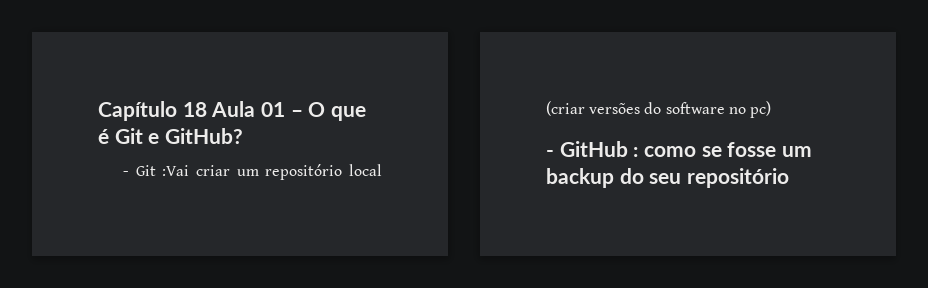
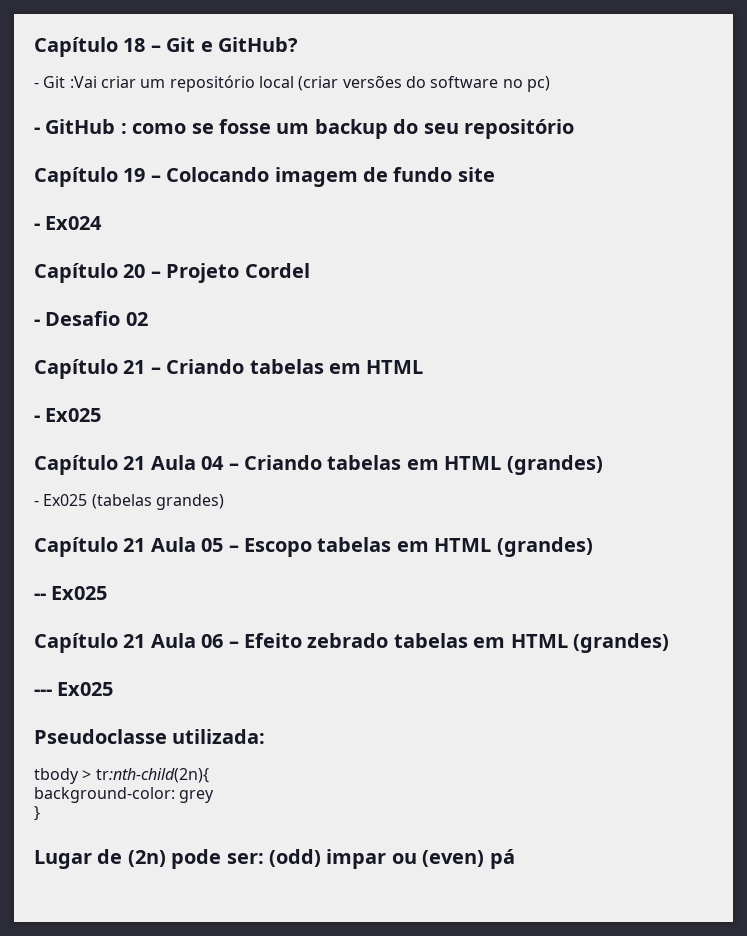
[211,101,367,121] [98,129,109,144] Aula 01 – O que é -> [150,45,161,52] –
(790, 178) none -> [34,167,495,187] [34,216,103,230] [34,263,310,283] [34,311,148,326] [34,359,424,379] [34,408,102,422] [34,455,603,475] [34,494,224,510] [34,537,593,557] [34,586,108,600] [34,633,669,653] [34,682,114,696] [34,729,266,744] [34,768,209,784] [34,787,215,803] [34,806,40,821] [34,849,515,869] // Capítulo 19 – Colocando imagem de fundo site // - Ex024 // Capítulo 20 – Projeto Cordel // - Desafio 02 // Capítulo 21 – Criando tabelas em HTML // - Ex025 // Capítulo 21 Aula 04 – Criando tabelas em HTML (grandes) // - Ex025 (tabelas grandes) // Capítulo 21 Aula 05 – Escopo tabelas em HTML (grandes) // -- Ex025 // Capítulo 21 Aula 06 – Efeito zebrado tabelas em HTML (grandes) // --- Ex025 // Pseudoclasse utilizada: // tbody > tr:nth-child(2n){ // background-color: grey // } // Lugar de (2n) pode ser: (odd) impar ou (even) pá

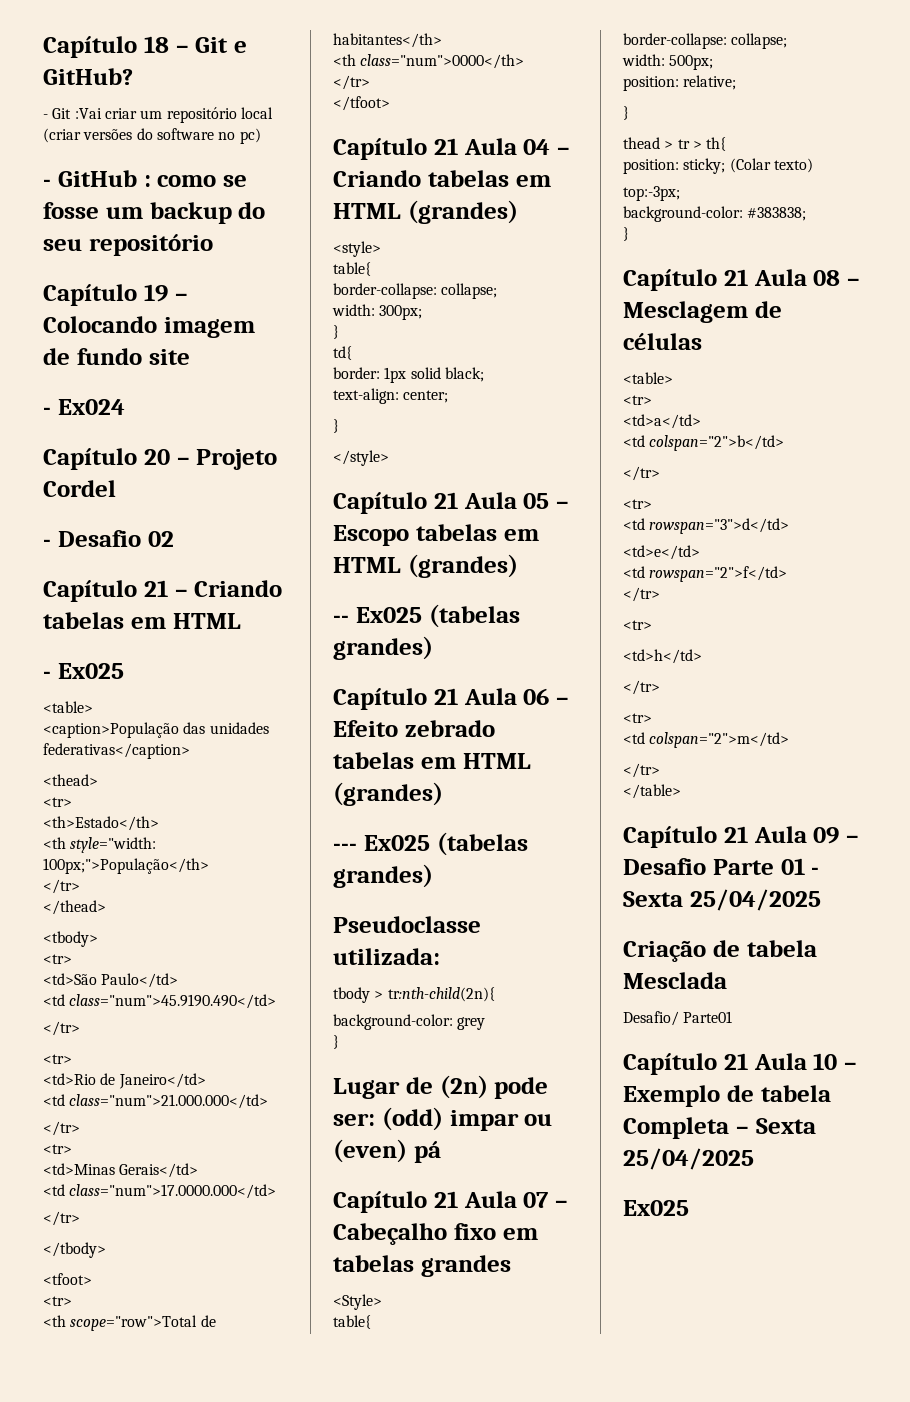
(102, 415) none -> [43,701,93,713] [43,722,269,738] [43,743,190,759] [43,774,98,786] [43,797,72,807] [43,816,159,831] [43,837,157,853] [43,858,209,874] [43,879,80,894] [43,900,106,915] [43,931,98,947] [43,954,72,964] [43,973,179,988] [43,994,277,1009] [43,1021,80,1036] [43,1054,72,1064] [43,1073,206,1089] [43,1094,269,1109] [43,1121,80,1136] [43,1144,72,1154] [43,1163,199,1178] [43,1184,277,1199] [43,1211,80,1226] [43,1242,106,1258] [43,1273,92,1285] [43,1296,72,1306] [43,1315,216,1331] [333,33,442,48] [333,54,525,69] [333,75,370,90] [333,96,390,111] // <table> // <caption>População das unidades federativas</caption> // <thead> // <tr> // <th>Estado</th> // <th style="width: 100px;">População</th> // </tr> // </thead> // <tbody> // <tr> // <td>São Paulo</td> // <td class="num">45.9190.490</td> // </tr> // <tr> // <td>Rio de Janeiro</td> // <td class="num">21.000.000</td> // </tr> // <tr> // <td>Minas Gerais</td> // <td class="num">17.0000.000</td> // </tr> // </tbody> // <tfoot> // <tr> // <th scope="row">Total de habitantes</th> // <th class="num">0000</th> // </tr> // </tfoot>
[34,494,224,510] - Ex025 (tabelas grandes) -> [333,241,381,257] [333,262,371,276] [333,283,498,299] [332,304,423,320] [333,325,339,339] [333,346,352,360] [333,367,484,383] [333,388,449,404] [333,419,339,433] [333,450,389,466] <style> // table{ // border-collapse: collapse; // width: 300px; // } // td{ // border: 1px solid black; // text-align: center; // } // </style>
(108, 593) none -> [428,604,520,628] [333,636,433,660] (tabelas grandes)
(114, 689) none -> [436,832,528,856] [333,864,433,888] (tabelas grandes)
(515, 859) none -> [333,1191,568,1213] [333,1223,538,1245] [333,1255,511,1277] [333,1294,382,1310] [333,1315,371,1329] [623,33,788,49] [622,54,714,70] [623,75,737,91] [623,106,629,120] [623,137,727,151] [623,158,813,174] [623,186,680,201] [623,206,807,222] [623,227,629,241] [623,269,860,291] [623,301,782,323] [623,333,702,350] [623,372,673,384] [623,395,652,405] [623,414,701,429] [623,435,785,451] [623,466,660,481] [623,499,652,509] [623,518,790,534] [623,545,700,560] [623,566,788,582] [623,587,660,602] [623,620,652,630] [623,649,702,664] [623,680,660,695] [623,713,652,723] [623,732,790,748] [623,763,660,778] [623,784,681,799] [623,826,859,848] [623,858,820,875] [623,889,821,911] [623,940,817,962] [623,972,727,989] [623,1011,733,1026] [623,1053,857,1075] [623,1085,831,1107] [623,1117,816,1139] [623,1148,754,1170] [623,1200,689,1216] // Capítulo 21 Aula 07 – Cabeçalho fixo em tabelas grandes // <Style> // table{ // border-collapse: collapse; // width: 500px; // position: relative; // } // thead > tr > th{ // position: sticky; (Colar texto) // top:-3px; // background-color: #383838; // } // Capítulo 21 Aula 08 – Mesclagem de células // <table> // <tr> // <td>a</td> // <td colspan="2">b</td> // </tr> // <tr> // <td rowspan="3">d</td> // <td>e</td> // <td rowspan="2">f</td> // </tr> // <tr> // <td>h</td> // </tr> // <tr> // <td colspan="2">m</td> // </tr> // </table> // Capítulo 21 Aula 09 – Desafio Parte 01 - Sexta 25/04/2025 // Criação de tabela Mesclada // Desafio/ Parte01 // Capítulo 21 Aula 10 – Exemplo de tabela Completa – Sexta 25/04/2025 // Ex025

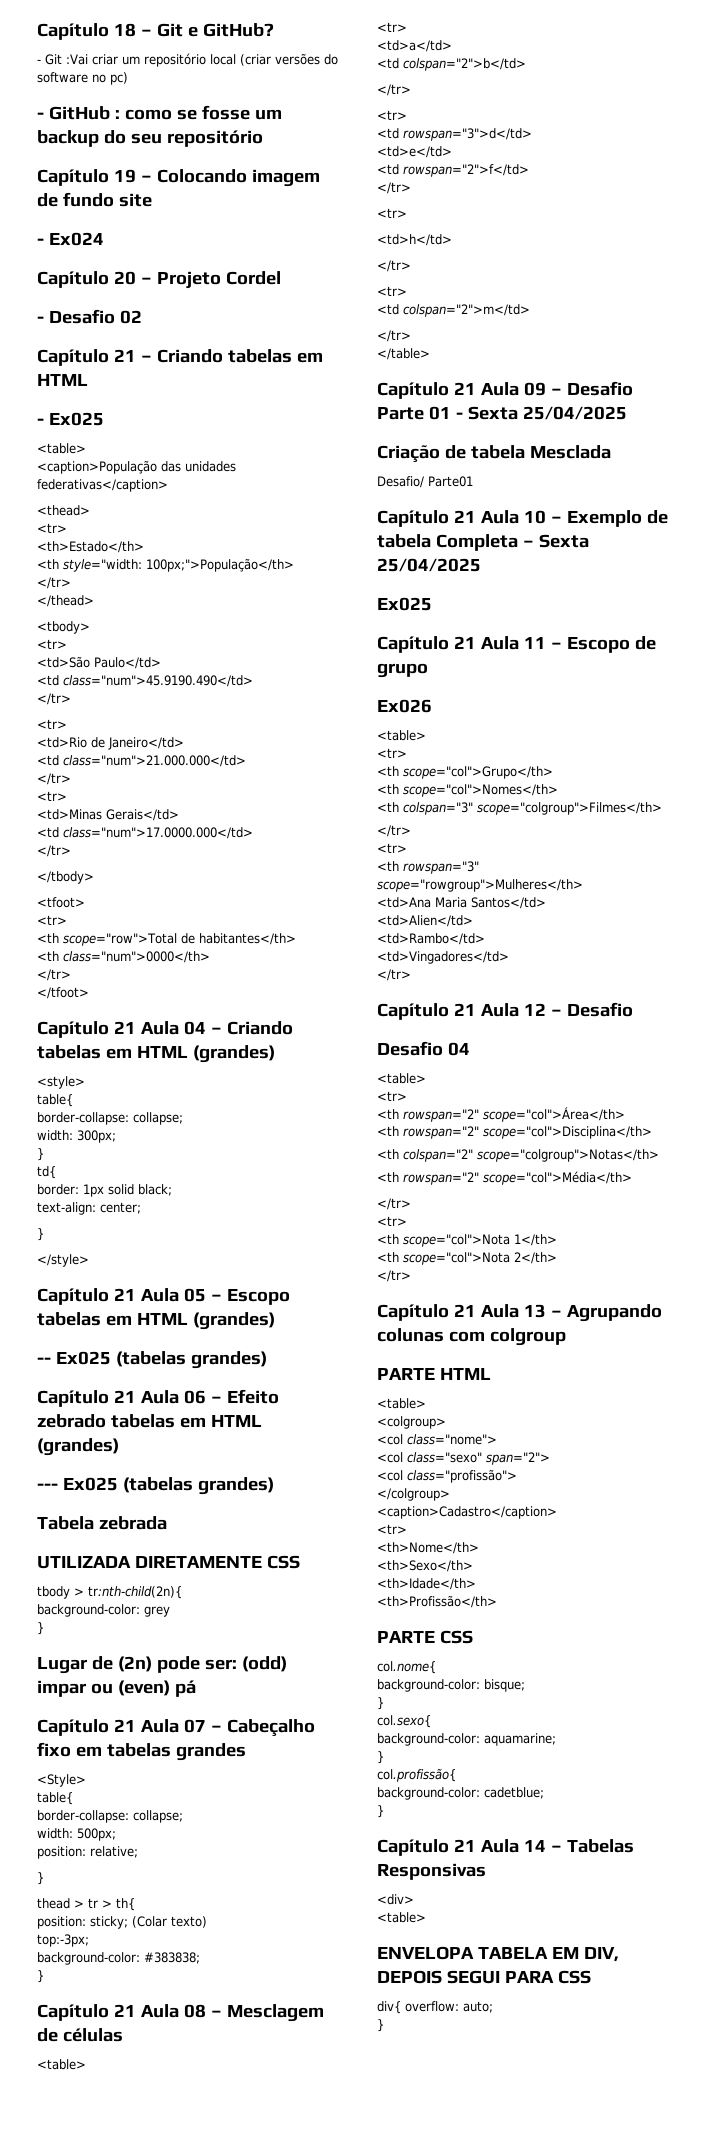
[333,916,481,933] [333,948,440,965] Pseudoclasse utilizada: -> [37,1516,167,1530] [37,1555,300,1569] Tabela zebrada // UTILIZADA DIRETAMENTE CSS
(689, 1208) none -> [377,636,656,653] [377,663,428,678] [377,699,432,713] [377,730,426,741] [377,748,407,758] [377,766,553,779] [377,784,558,797] [377,802,662,815] [377,825,411,837] [377,843,407,853] [377,861,479,874] [377,879,583,892] [377,897,546,909] [377,915,473,927] [377,933,485,945] [377,951,509,964] [377,969,411,981] [377,1002,633,1020] [377,1041,470,1056] [377,1073,426,1084] [377,1091,407,1101] [377,1107,625,1122] [377,1126,652,1139] [377,1149,659,1162] [377,1171,632,1185] [377,1198,411,1210] [377,1216,407,1226] [377,1234,557,1247] [377,1252,557,1265] [377,1270,411,1282] [377,1304,662,1322] [377,1328,566,1346] [377,1368,491,1380] [377,1398,426,1409] [377,1416,446,1429] [377,1434,497,1445] [377,1452,550,1465] [377,1469,517,1483] [377,1488,450,1501] [377,1506,557,1519] [377,1524,407,1534] [377,1542,479,1554] [377,1560,473,1572] [377,1578,476,1590] [377,1595,497,1608] [377,1630,473,1644] [377,1661,436,1674] [377,1679,525,1692] [377,1697,384,1710] [377,1715,431,1728] [377,1733,556,1746] [377,1751,384,1764] [377,1768,456,1782] [377,1787,544,1800] [377,1805,384,1818] [377,1839,634,1856] [377,1863,486,1880] [377,1894,414,1905] [377,1912,426,1923] [377,1946,619,1962] [377,1970,591,1984] [377,2001,493,2014] [377,2019,384,2032] // Capítulo 21 Aula 11 – Escopo de grupo // Ex026 // <table> // <tr> // <th scope="col">Grupo</th> // <th scope="col">Nomes</th> // <th colspan="3" scope="colgroup">Filmes</th> // </tr> // <tr> // <th rowspan="3" scope="rowgroup">Mulheres</th> // <td>Ana Maria Santos</td> // <td>Alien</td> // <td>Rambo</td> // <td>Vingadores</td> // </tr> // Capítulo 21 Aula 12 – Desafio // Desafio 04 // <table> // <tr> // <th rowspan="2" scope="col">Área</th> // <th rowspan="2" scope="col">Disciplina</th> // <th colspan="2" scope="colgroup">Notas</th> // <th rowspan="2" scope="col">Média</th> // </tr> // <tr> // <th scope="col">Nota 1</th> // <th scope="col">Nota 2</th> // </tr> // Capítulo 21 Aula 13 – Agrupando colunas com colgroup // PARTE HTML // <table> // <colgroup> // <col class="nome"> // <col class="sexo" span="2"> // <col class="profissão"> // </colgroup> // <caption>Cadastro</caption> // <tr> // <th>Nome</th> // <th>Sexo</th> // <th>Idade</th> // <th>Profissão</th> // PARTE CSS // col.nome{ // background-color: bisque; // } // col.sexo{ // background-color: aquamarine; // } // col.profissão{ // background-color: cadetblue; // } // Capítulo 21 Aula 14 – Tabelas Responsivas // <div> // <table> // ENVELOPA TABELA EM DIV, DEPOIS SEGUI PARA CSS // div{ overflow: auto; // }

